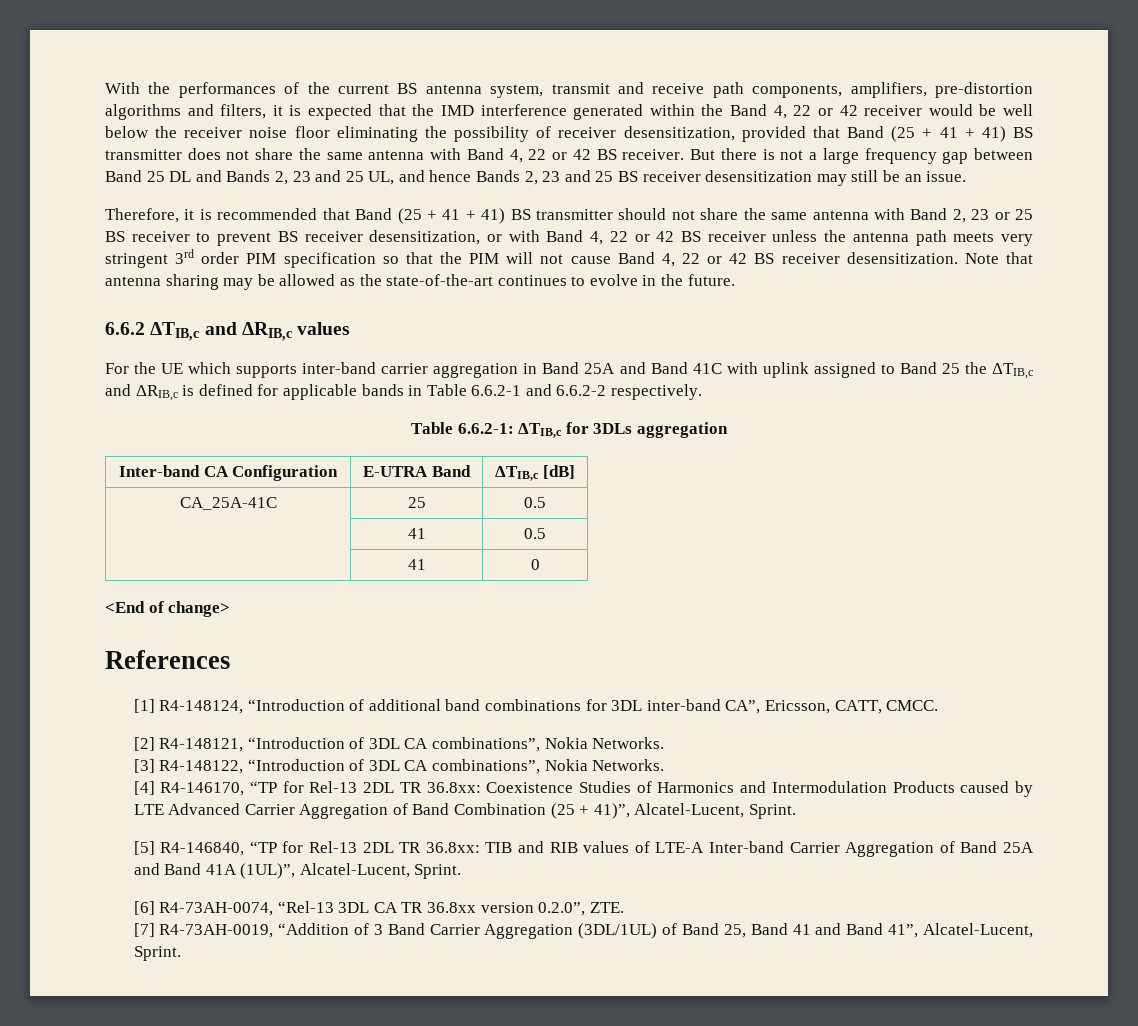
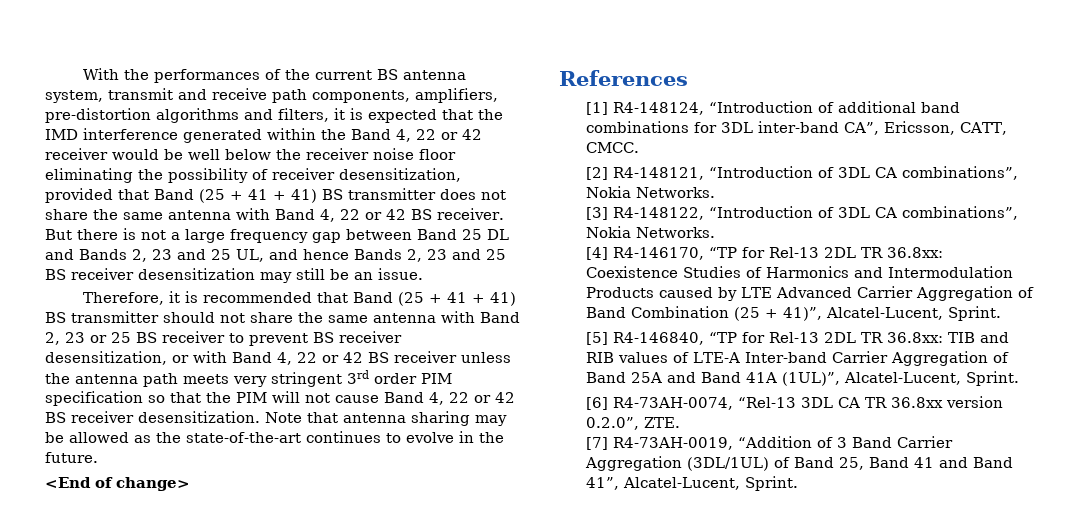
[105,322,351,341] [105,362,1033,379] [105,384,703,401] [411,422,728,438] [118,465,339,481] [363,465,471,477] [495,465,575,481] [179,497,277,510] [407,497,426,508] [524,497,546,508] [407,528,426,539] [524,528,546,539] [407,559,426,570] [530,559,540,570] // 6.6.2 ΔTIB,c and ΔRIB,c values // For the UE which supports inter-band carrier aggregation in Band 25A and Band 41C with uplink assigned to Band 25 the ΔTIB,c and ΔRIB,c is defined for applicable bands in Table 6.6.2-1 and 6.6.2-2 respectively. // Table 6.6.2-1: ΔTIB,c for 3DLs aggregation // Inter-band CA Configuration | E-UTRA Band | ΔTIB,c [dB] // CA_25A-41C | 25 | 0.5 // | 41 | 0.5 // | 41 | 0 -> (98, 457) none

